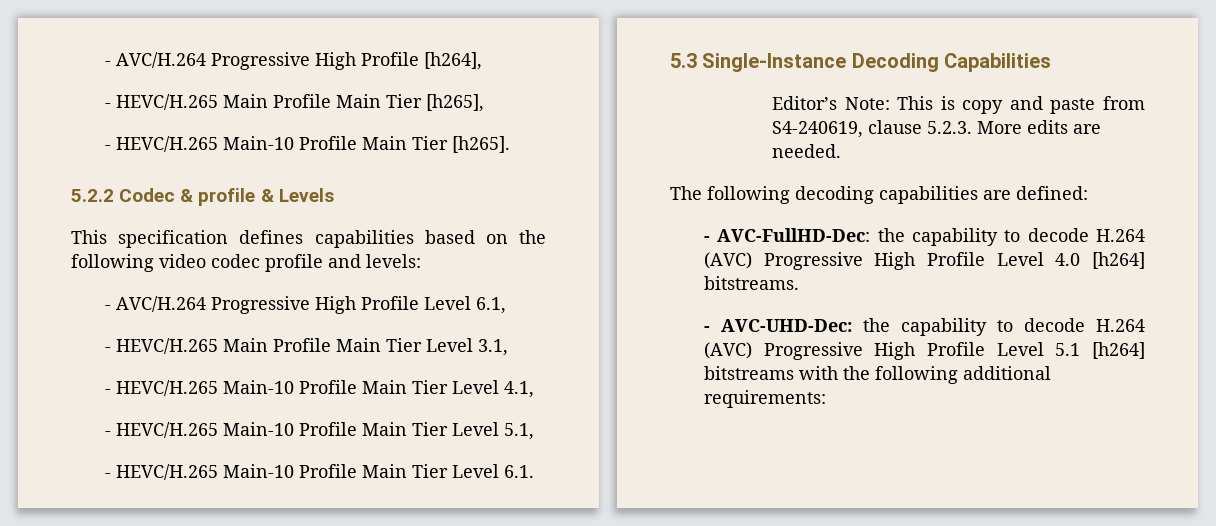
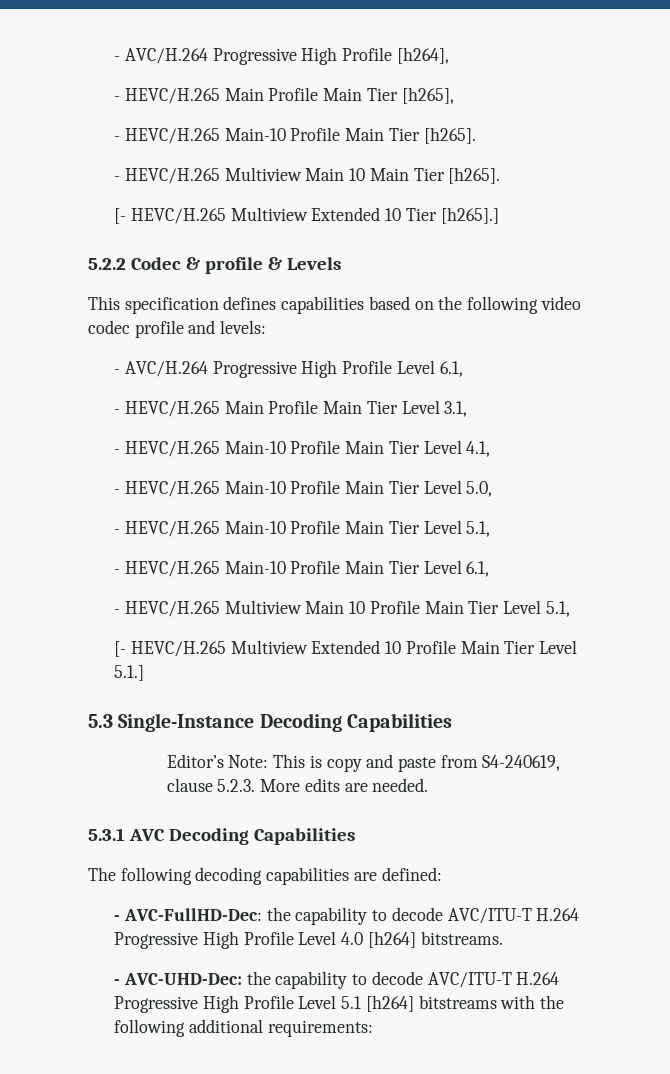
(511, 144) none -> [114,167,501,184] [114,207,499,224] // - HEVC/H.265 Multiview Main 10 Main Tier [h265]. // [- HEVC/H.265 Multiview Extended 10 Tier [h265].]
(535, 389) none -> [114,480,493,497] // - HEVC/H.265 Main-10 Profile Main Tier Level 5.0,
[504,465,535,478] 6.1. -> [466,561,490,577] [114,600,570,617] [114,640,578,657] [114,665,145,681] 6.1, // - HEVC/H.265 Multiview Main 10 Profile Main Tier Level 5.1, // [- HEVC/H.265 Multiview Extended 10 Profile Main Tier Level 5.1.]
(842, 151) none -> [88,828,355,845] // 5.3.1 AVC Decoding Capabilities
[1096,229,1145,242] [704,252,753,269] H.264 (AVC) -> [447,908,580,924] AVC/ITU-T H.264
[1096,319,1145,332] [704,342,753,359] H.264 (AVC) -> [427,972,560,988] AVC/ITU-T H.264

